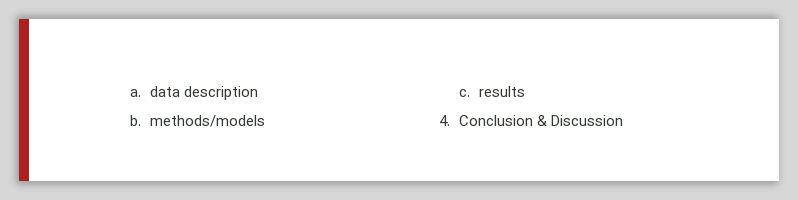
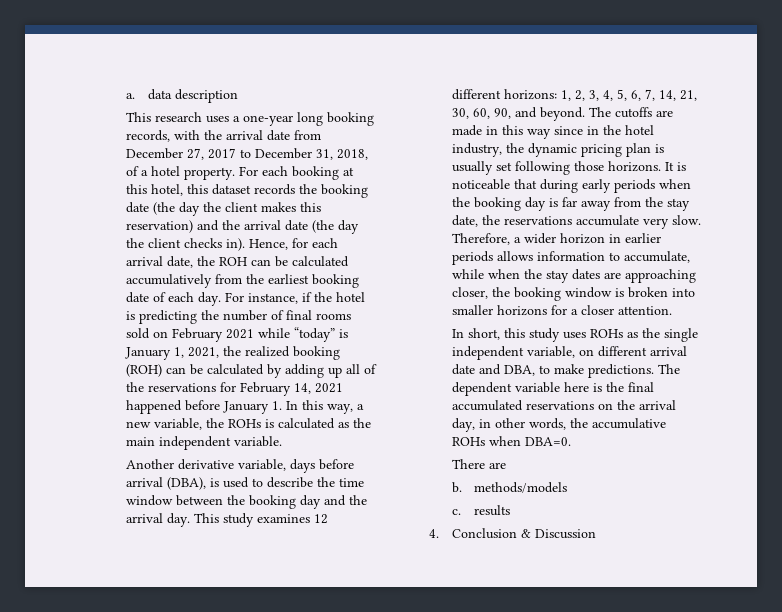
(258, 93) none -> [125,112,374,126] [125,130,321,142] [125,148,368,160] [125,166,354,180] [125,184,368,198] [125,202,321,216] [125,220,359,234] [125,238,338,251] [125,256,349,268] [125,274,359,288] [125,292,365,306] [125,310,351,324] [125,327,348,342] [124,346,340,360] [125,364,377,378] [125,382,343,396] [125,400,364,414] [125,418,371,430] [125,436,282,450] [125,459,354,473] [125,477,364,490] [125,495,367,509] [125,513,328,527] [451,89,697,101] [451,107,673,121] [451,125,654,139] [451,143,664,157] [451,161,686,175] [451,179,691,193] [451,197,690,211] [451,215,701,229] [451,233,661,245] [451,251,690,265] [451,269,696,283] [451,287,695,301] [451,305,672,316] [451,328,698,342] [451,346,687,360] [451,364,680,378] [451,382,654,396] [451,400,676,411] [451,418,666,432] [451,436,571,446] [451,459,506,469] // This research uses a one-year long booking records, with the arrival date from December 27, 2017 to December 31, 2018, of a hotel property. For each booking at this hotel, this dataset records the booking date (the day the client makes this reservation) and the arrival date (the day the client checks in). Hence, for each arrival date, the ROH can be calculated accumulatively from the earliest booking date of each day. For instance, if the hotel is predicting the number of final rooms sold on February 2021 while “today” is January 1, 2021, the realized booking (ROH) can be calculated by adding up all of the reservations for February 14, 2021 happened before January 1. In this way, a new variable, the ROHs is calculated as the main independent variable. // Another derivative variable, days before arrival (DBA), is used to describe the time window between the booking day and the arrival day. This study examines 12 different horizons: 1, 2, 3, 4, 5, 6, 7, 14, 21, 30, 60, 90, and beyond. The cutoffs are made in this way since in the hotel industry, the dynamic pricing plan is usually set following those horizons. It is noticeable that during early periods when the booking day is far away from the stay date, the reservations accumulate very slow. Therefore, a wider horizon in earlier periods allows information to accumulate, while when the stay dates are approaching closer, the booking window is broken into smaller horizons for a closer attention. // In short, this study uses ROHs as the single independent variable, on different arrival date and DBA, to make predictions. The dependent variable here is the final accumulated reservations on the arrival day, in other words, the accumulative ROHs when DBA=0. // There are

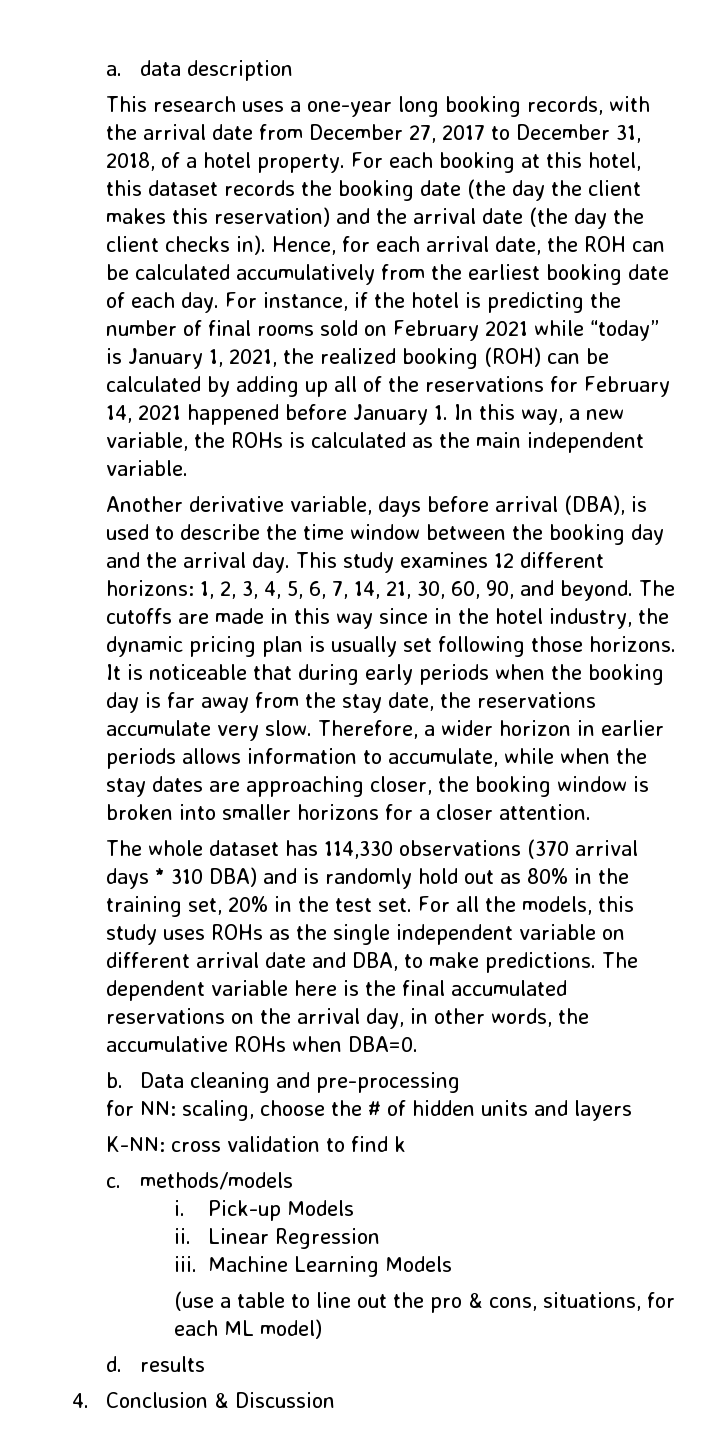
[451,328,500,340] In short, -> [106,839,639,859] [106,867,630,889] [106,896,593,917] The whole dataset has 114,330 observations (370 arrival days * 310 DBA) and is randomly hold out as 80% in the training set, 20% in the test set. For all the models,
[526,346,575,358] variable, -> [519,924,597,940] variable
[451,459,506,469] [451,482,568,493] [451,509,461,515] There are // b. methods/models // c. -> [106,1072,461,1093] [106,1100,633,1121] [106,1136,407,1152] [106,1172,294,1190] [174,1200,355,1221] [174,1228,381,1249] [174,1256,453,1277] [174,1291,676,1313] [174,1319,323,1339] [106,1356,123,1372] b. Data cleaning and pre-processing // for NN: scaling, choose the # of hidden units and layers // K-NN: cross validation to find k // c. methods/models // i. Pick-up Models // ii. Linear Regression // iii. Machine Learning Models // (use a table to line out the pro & cons, situations, for each ML model) // d.

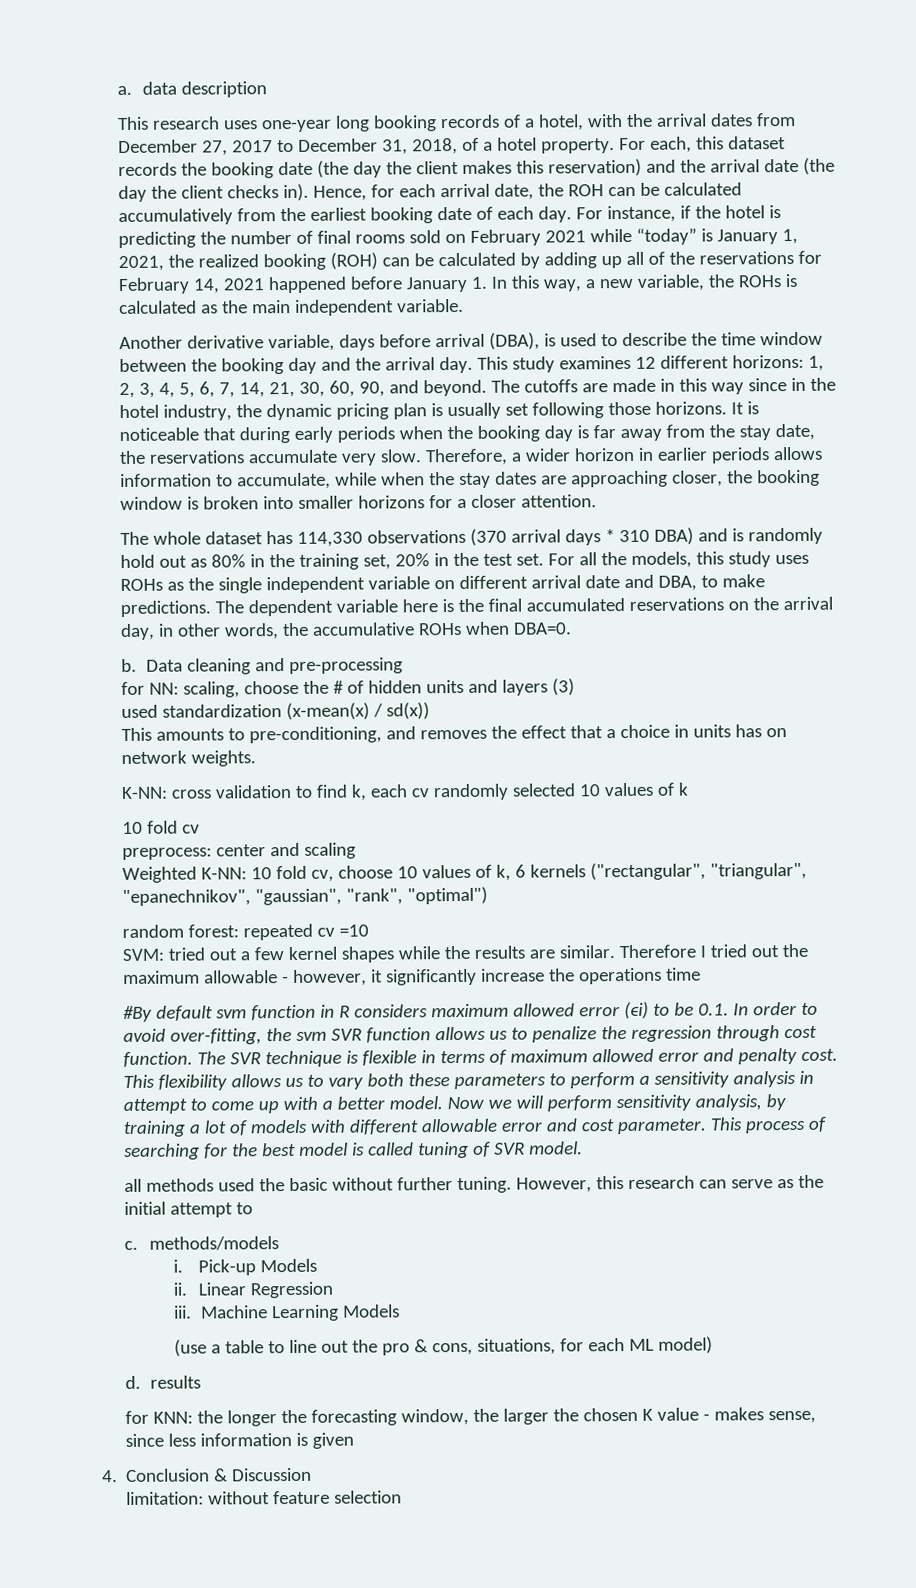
[290,101,302,112] a -> (259, 125) none
[527,96,604,115] records, -> [440,114,585,131] records of a hotel,
[212,124,254,140] date -> [710,113,754,127] dates
[388,152,641,173] each booking at this hotel, -> [650,136,693,153] each,
(633, 1110) none -> [552,678,576,696] [121,702,431,721] [121,724,788,744] [121,750,257,767] (3) // used standardization (x-mean(x) / sd(x)) // This amounts to pre-conditioning, and removes the effect that a choice in units has on network weights.
[394,1136,407,1152] k -> [351,782,690,801] [122,820,201,834] [122,842,357,860] [122,862,808,883] [122,886,489,906] [122,923,370,941] [122,943,809,963] [123,967,702,986] [123,1001,819,1022] [123,1025,818,1045] [123,1047,839,1068] [123,1070,815,1091] [123,1094,787,1114] [123,1116,828,1137] [124,1141,584,1160] [124,1174,825,1194] [124,1201,254,1218] k, each cv randomly selected 10 values of k // 10 fold cv // preprocess: center and scaling // Weighted K-NN: 10 fold cv, choose 10 values of k, 6 kernels ("rectangular", "triangular", "epanechnikov", "gaussian", "rank", "optimal") // random forest: repeated cv =10 // SVM: tried out a few kernel shapes while the results are similar. Therefore I tried out the maximum allowable - however, it significantly increase the operations time // #By default svm function in R considers maximum allowed error (ϵi) to be 0.1. In order to avoid over-fitting, the svm SVR function allows us to penalize the regression through cost function. The SVR technique is flexible in terms of maximum allowed error and penalty cost. This flexibility allows us to vary both these parameters to perform a sensitivity analysis in attempt to come up with a better model. Now we will perform sensitivity analysis, by training a lot of models with different allowable error and cost parameter. This process of searching for the best model is called tuning of SVR model. // all methods used the basic without further tuning. However, this research can serve as the initial attempt to
(206, 1364) none -> [125,1407,817,1427] [125,1432,355,1449] // for KNN: the longer the forecasting window, the larger the chosen K value - makes sense, since less information is given
(336, 1400) none -> [126,1490,403,1505] // limitation: without feature selection

